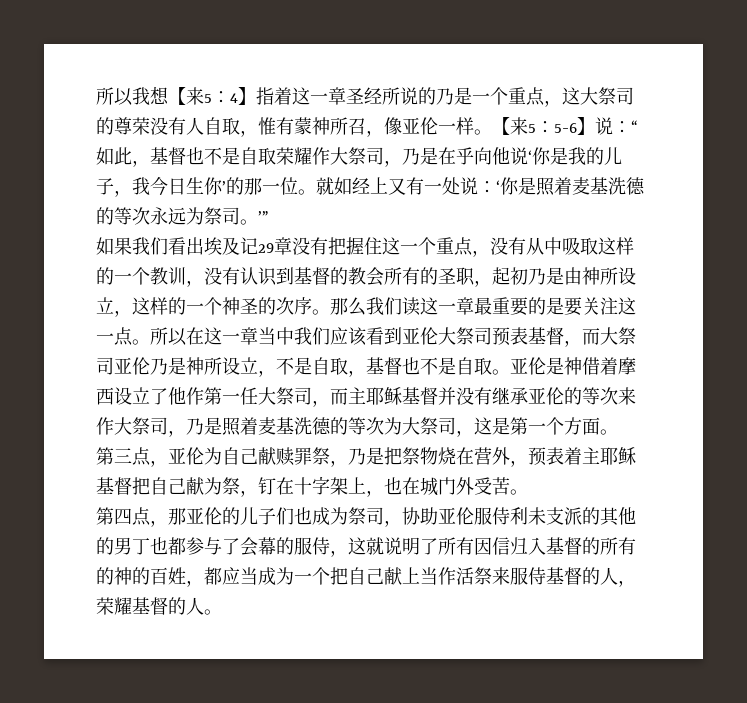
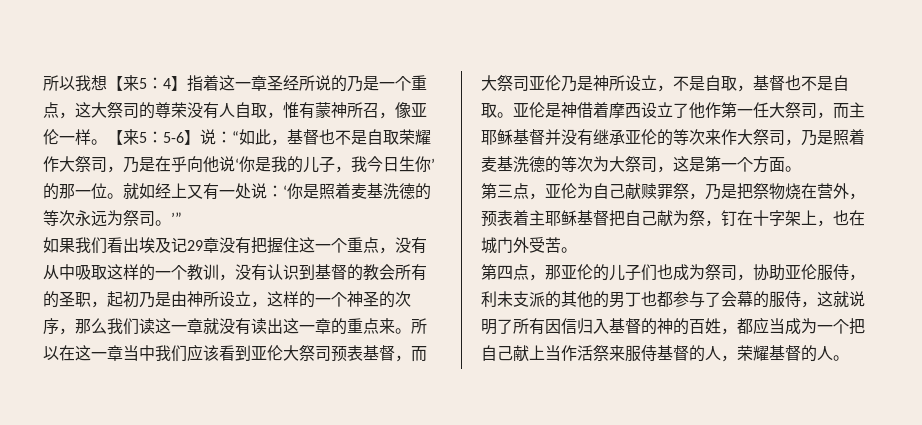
[312,309,330,315] 。 -> [59,328,75,335] ，
[474,297,636,316] [96,327,133,346] 最重要的是要关注这一点 -> [203,318,395,335] 就没有读出这一章的重点来
(510, 516) none -> [849,274,865,281] ，
[600,537,636,555] [96,567,114,585] 所有的 -> (657, 326) none

